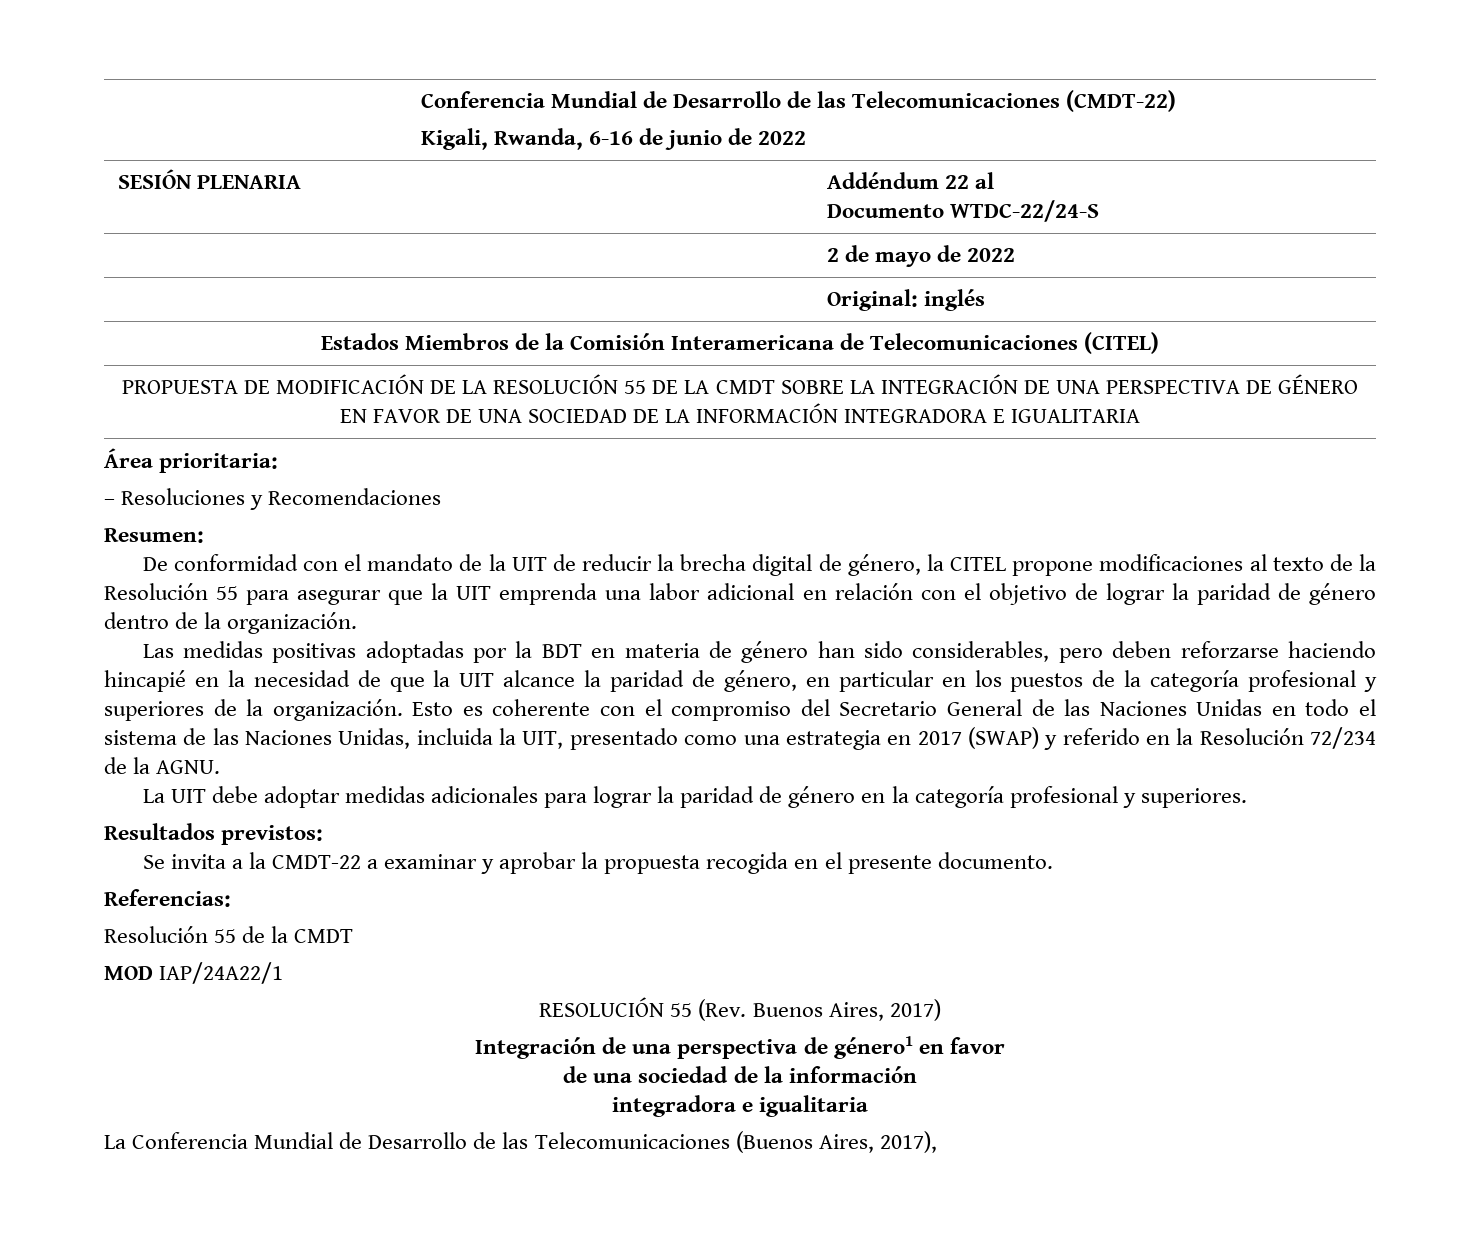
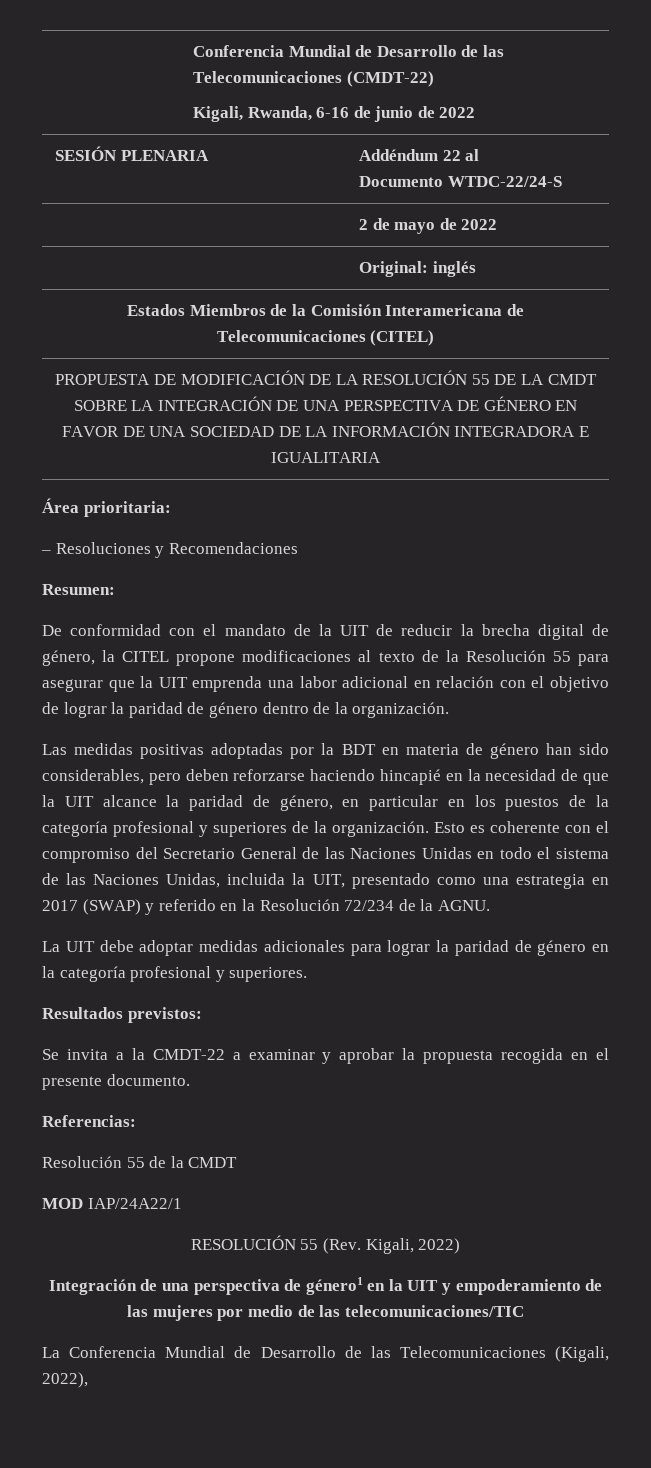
[752,999,941,1021] Buenos Aires, 2017) -> [365,1238,461,1254] Kigali, 2022)
[949,1037,1005,1054] [563,1066,917,1083] [611,1095,869,1117] favor // de una sociedad de la información // integradora e igualitaria -> [388,1279,603,1295] [127,1305,524,1321] la UIT y empoderamiento de las mujeres por medio de las telecomunicaciones/TIC
[735,1131,937,1153] (Buenos Aires, 2017), -> [555,1346,609,1362] [42,1372,88,1388] (Kigali, 2022),

